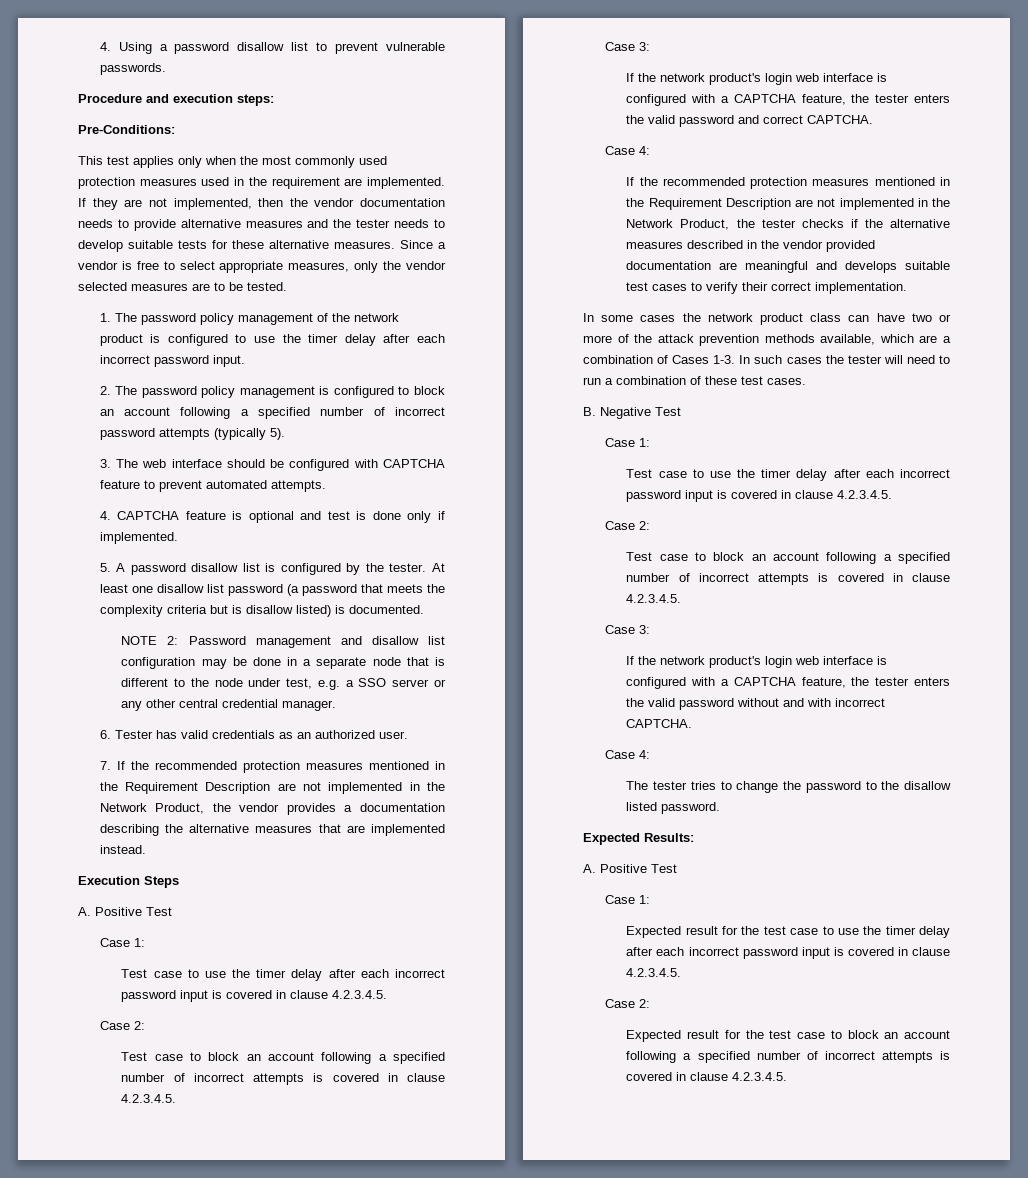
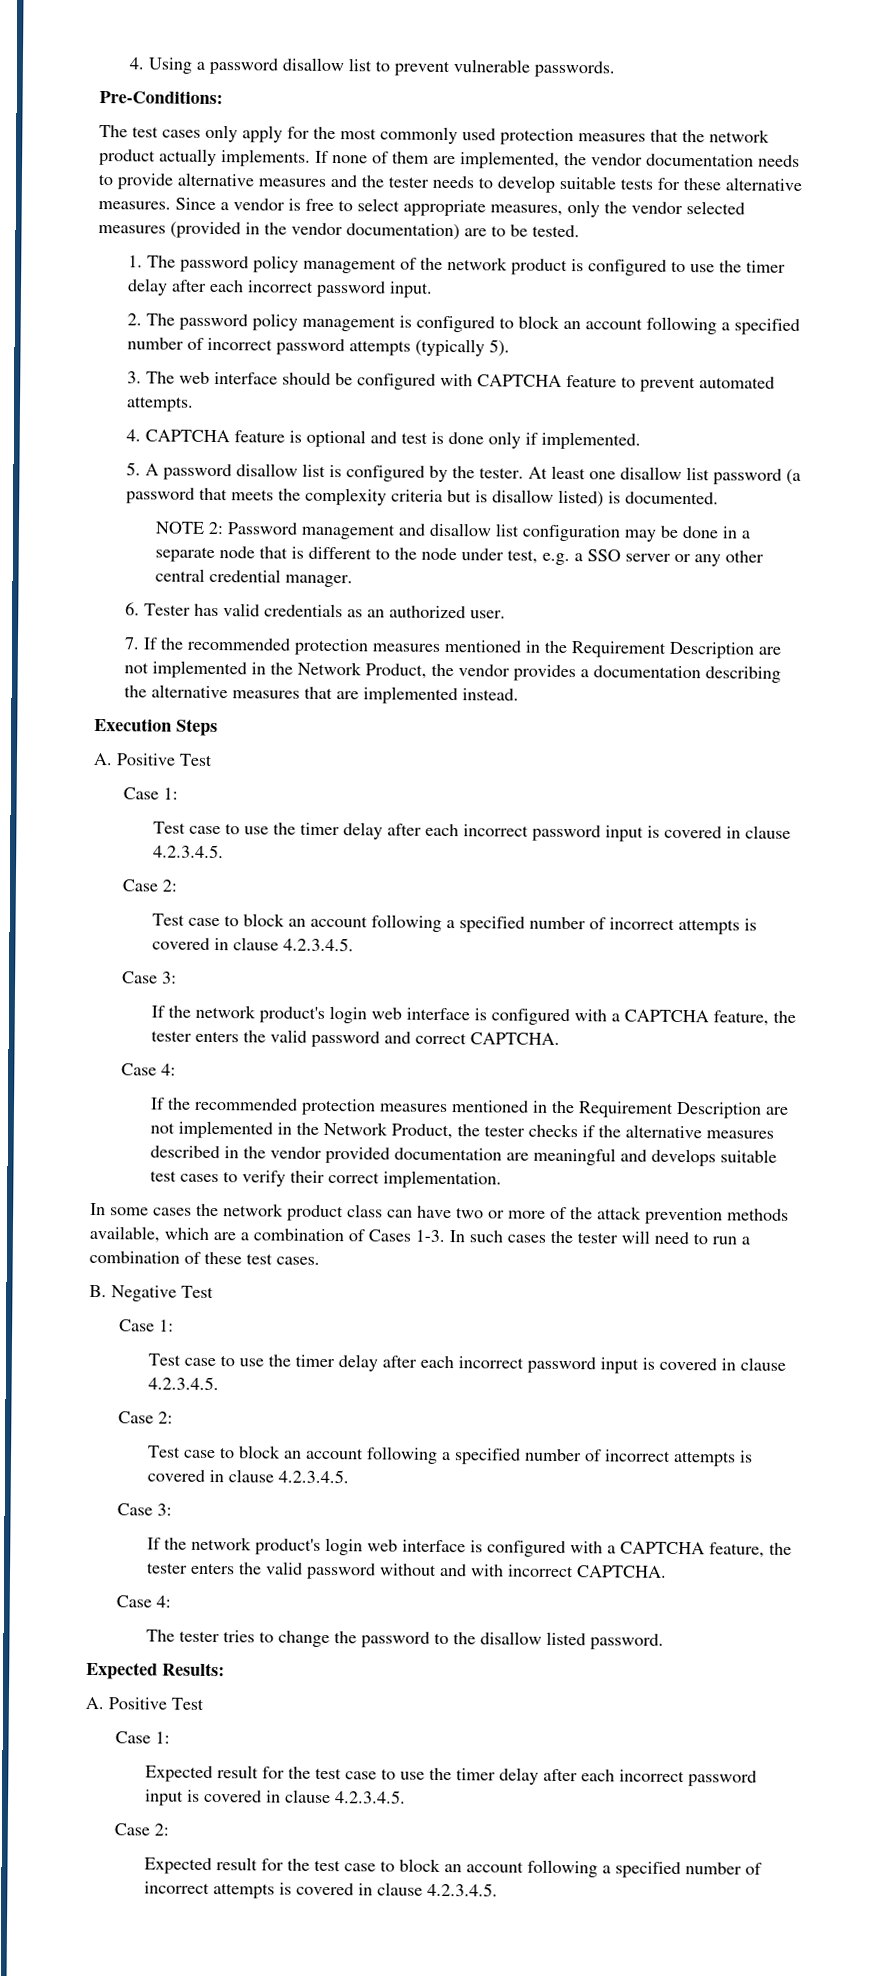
[78,94,274,106] [78,125,175,134] [78,156,236,168] Procedure and execution steps: // Pre-Conditions: // This test applies only when -> [99,90,223,105] [99,124,310,143] Pre-Conditions: // The test cases only apply for
[201,177,446,189] [78,198,284,210] used in the requirement are implemented. If they are not implemented, then -> [650,129,770,143] [99,148,560,169] that the network product actually implements. If none of them are implemented,
(188, 287) none -> [170,221,460,241] (provided in the vendor documentation)

